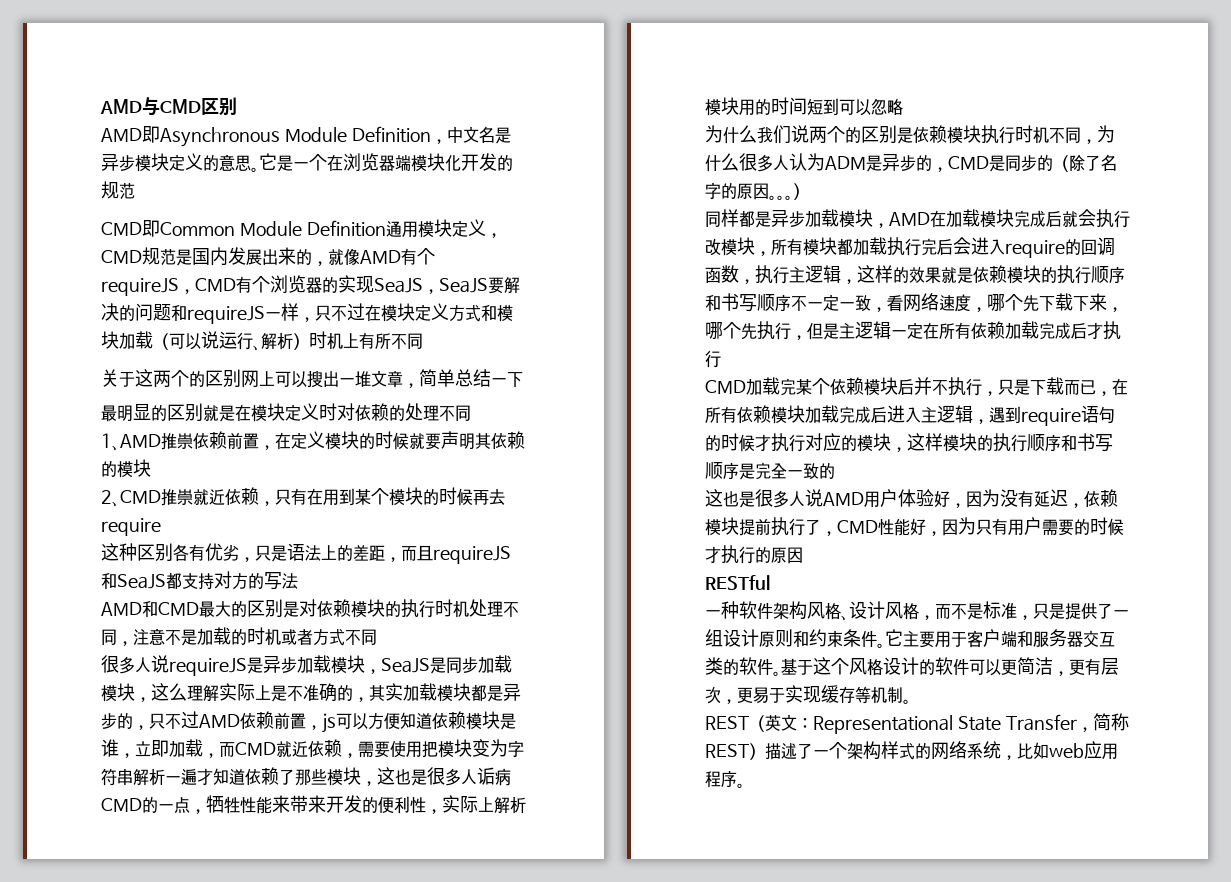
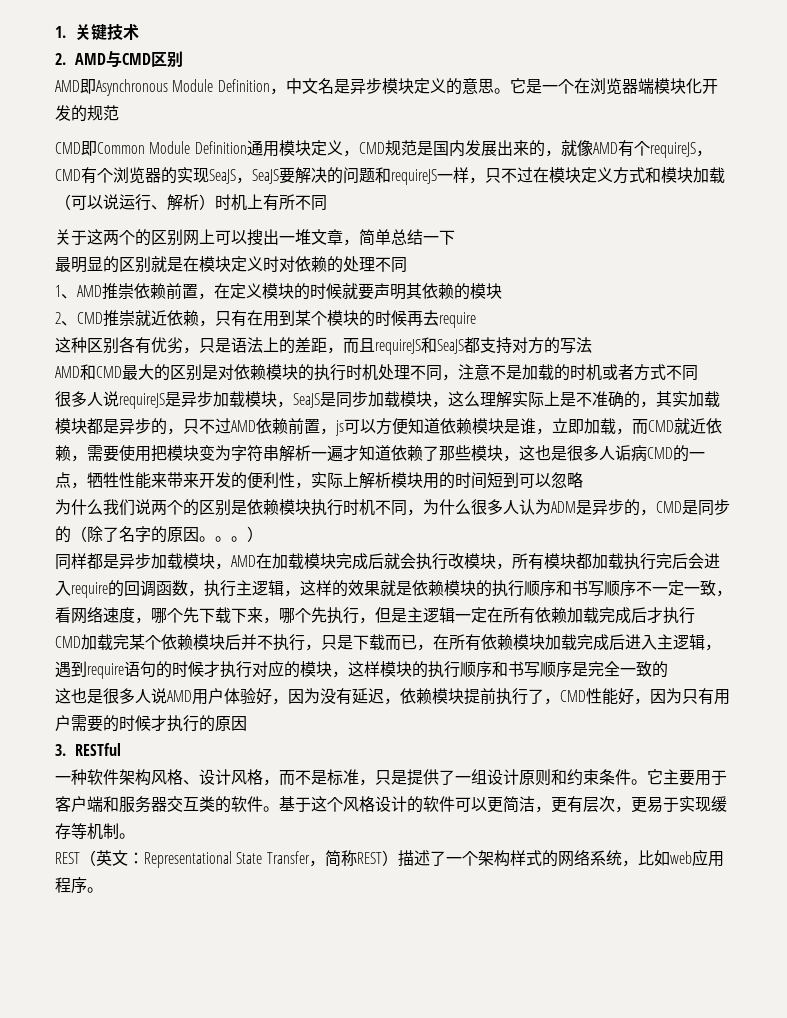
(100, 106) none -> [55,23,139,41] [55,53,66,65] 1.关键技术 // 2.
(803, 555) none -> [55,744,66,756] 3.

